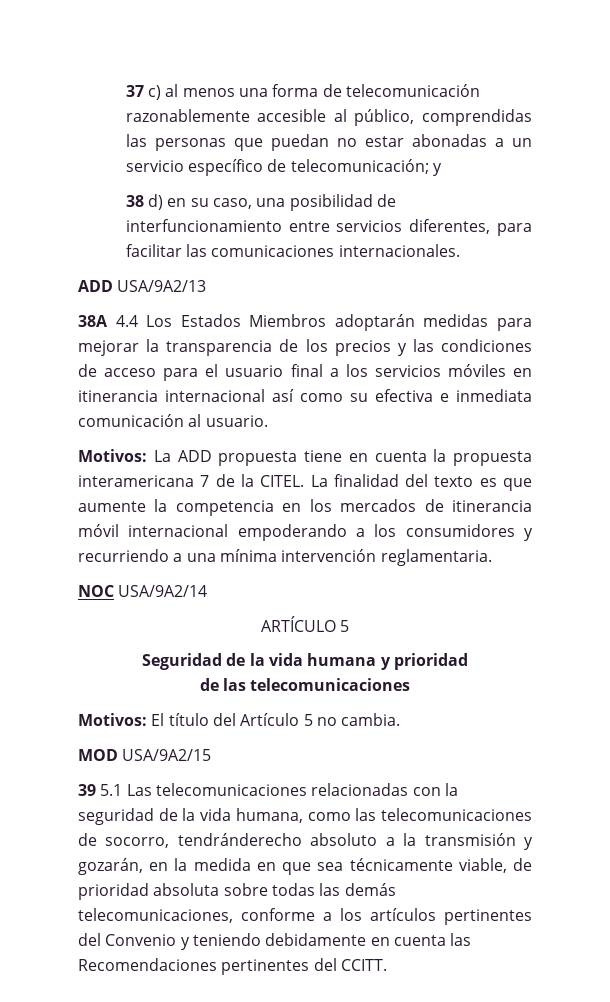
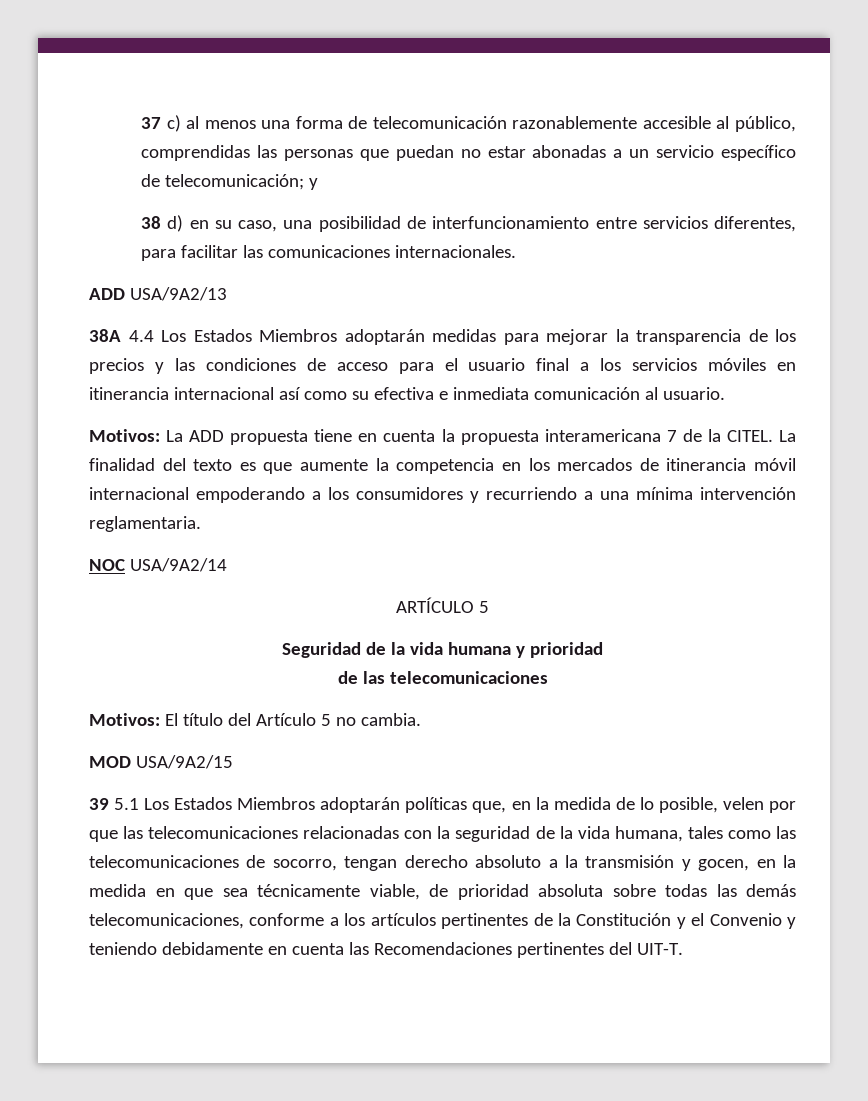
[126,784,152,796] Las -> [144,797,797,813] [89,826,144,842] Los Estados Miembros adoptarán políticas que, en la medida de lo posible, velen por que las
(303, 815) none -> [687,826,723,839] tales
[177,833,302,846] tendránderecho -> [344,855,468,871] tengan derecho
[78,858,143,875] gozarán, -> [698,859,750,871] gocen,
[78,933,101,946] del -> [533,913,705,929] de la Constitución y el
[340,959,387,971] CCITT. -> [636,943,683,955] UIT-T.

